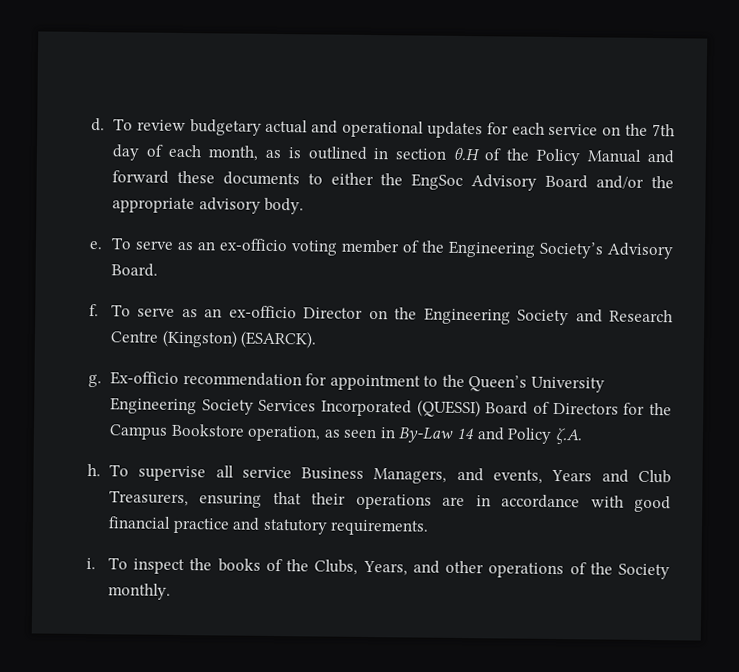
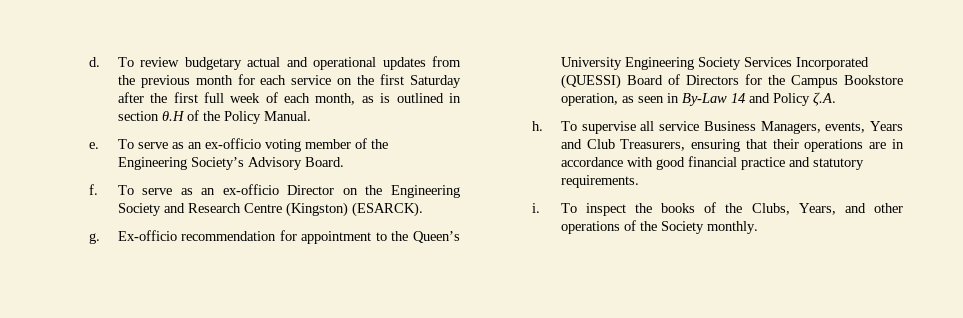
(483, 130) none -> [432,56,461,67] [117,75,233,88] from the previous month
[651,123,675,137] [111,144,140,161] 7th day -> [380,74,462,88] [117,92,261,103] first Saturday after the first full week
[587,149,675,164] [111,170,674,191] [111,197,305,215] Manual and forward these documents to either the EngSoc Advisory Board and/or the appropriate advisory body. -> [263,111,311,121] Manual.
[456,467,484,482] and -> (821, 127) none

